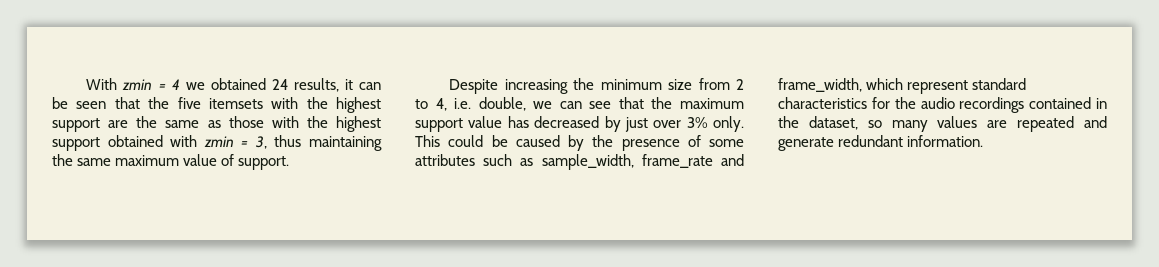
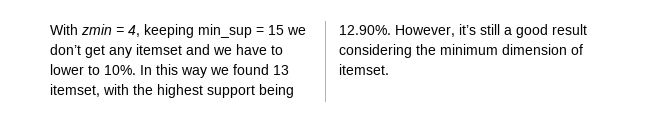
[171,78,381,92] [52,97,381,113] [52,116,381,132] [52,135,382,151] [52,154,290,170] [449,78,744,94] [415,97,744,111] [415,116,744,132] [415,135,744,151] [415,154,744,170] [778,78,1027,94] [778,97,1107,113] [778,116,1107,132] [778,135,984,151] 4 we obtained 24 results, it can be seen that the five itemsets with the highest support are the same as those with the highest support obtained with zmin = 3, thus maintaining the same maximum value of support. // Despite increasing the minimum size from 2 to 4, i.e. double, we can see that the maximum support value has decreased by just over 3% only. This could be caused by the presence of some attributes such as sample_width, frame_rate and frame_width, which represent standard characteristics for the audio recordings contained in the dataset, so many values are repeated and generate redundant information. -> [128,24,306,38] [50,44,283,58] [50,64,289,78] [50,84,294,98] [339,24,587,38] [339,44,583,58] [339,64,389,75] 4, keeping min_sup = 15 we don’t get any itemset and we have to lower to 10%. In this way we found 13 itemset, with the highest support being 12.90%. However, it’s still a good result considering the minimum dimension of itemset.

